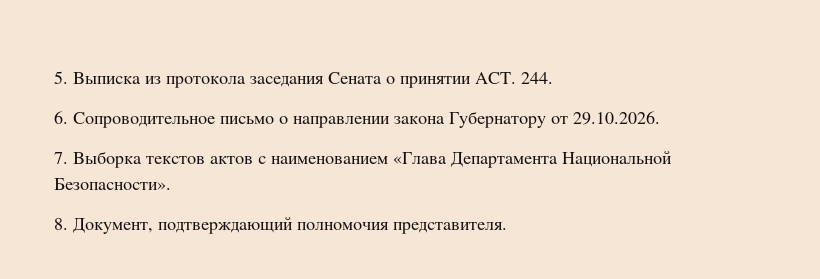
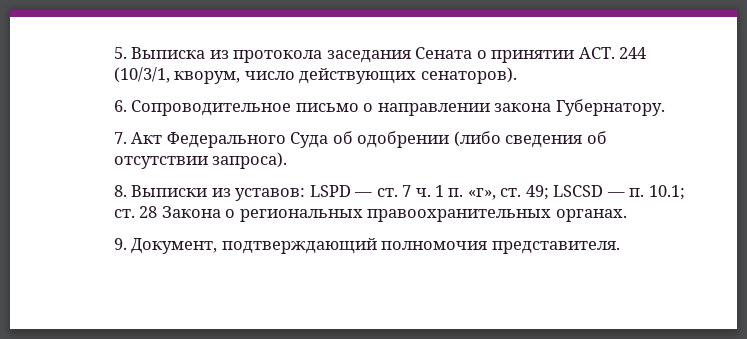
[520,72,553,84] 244. -> [618,47,646,59] [113,67,517,84] 244 (10/3/1, кворум, число действующих сенаторов).
[448,111,660,128] [53,151,672,168] [53,178,171,190] [53,218,68,230] Губернатору от 29.10.2026. // 7. Выборка текстов актов с наименованием «Глава Департамента Национальной Безопасности». // 8. -> [555,99,665,116] [113,131,607,148] [113,152,288,169] [113,185,685,201] [113,206,627,222] [113,238,127,250] Губернатору. // 7. Акт Федерального Суда об одобрении (либо сведения об отсутствии запроса). // 8. Выписки из уставов: LSPD — ст. 7 ч. 1 п. «г», ст. 49; LSCSD — п. 10.1; ст. 28 Закона о региональных правоохранительных органах. // 9.

